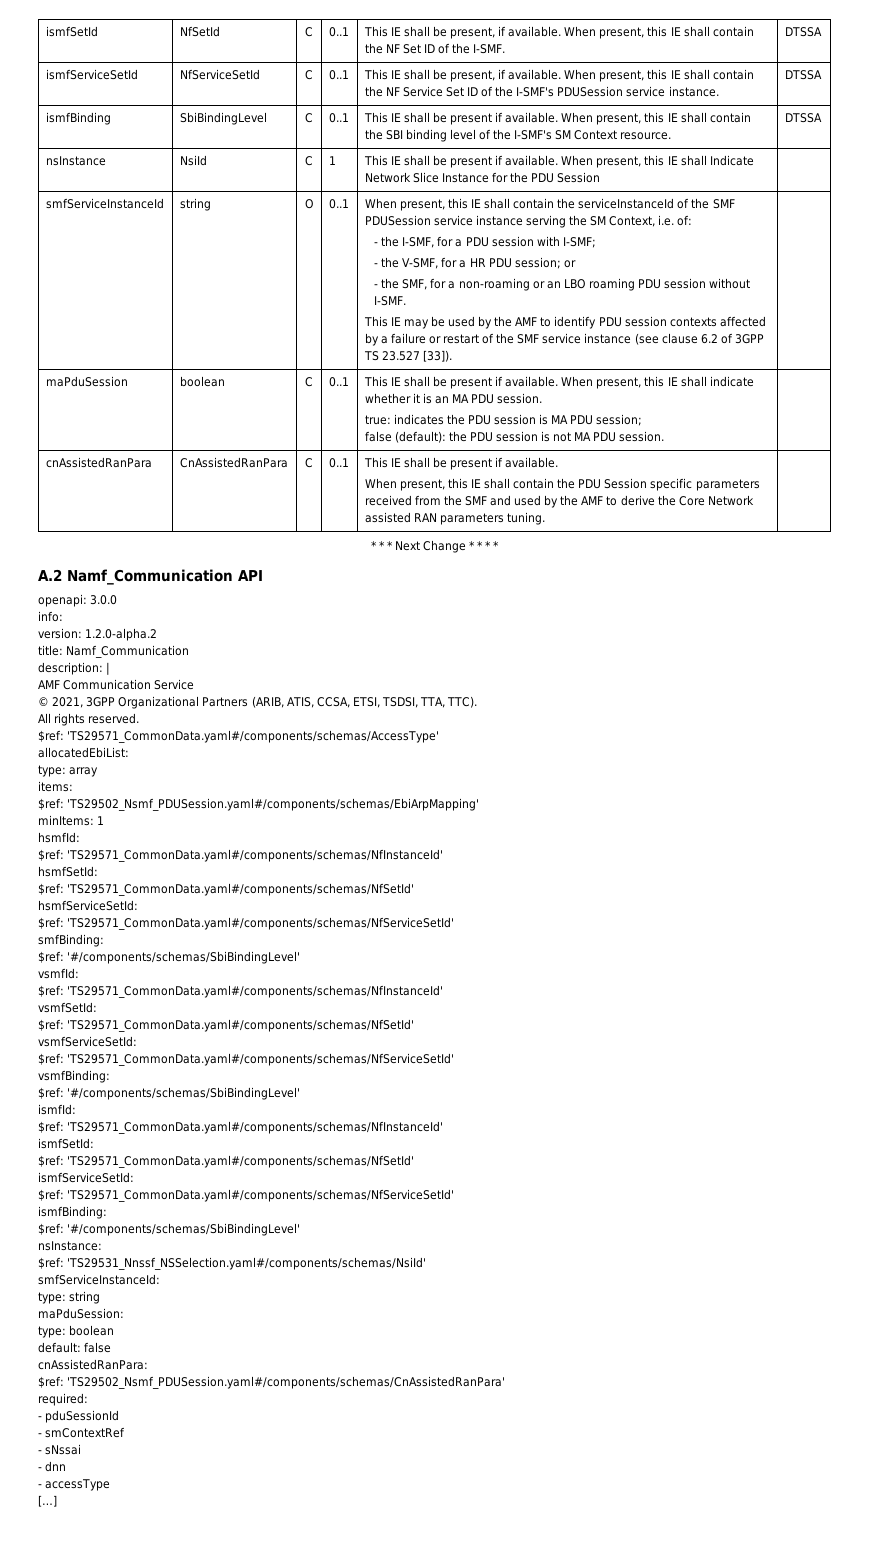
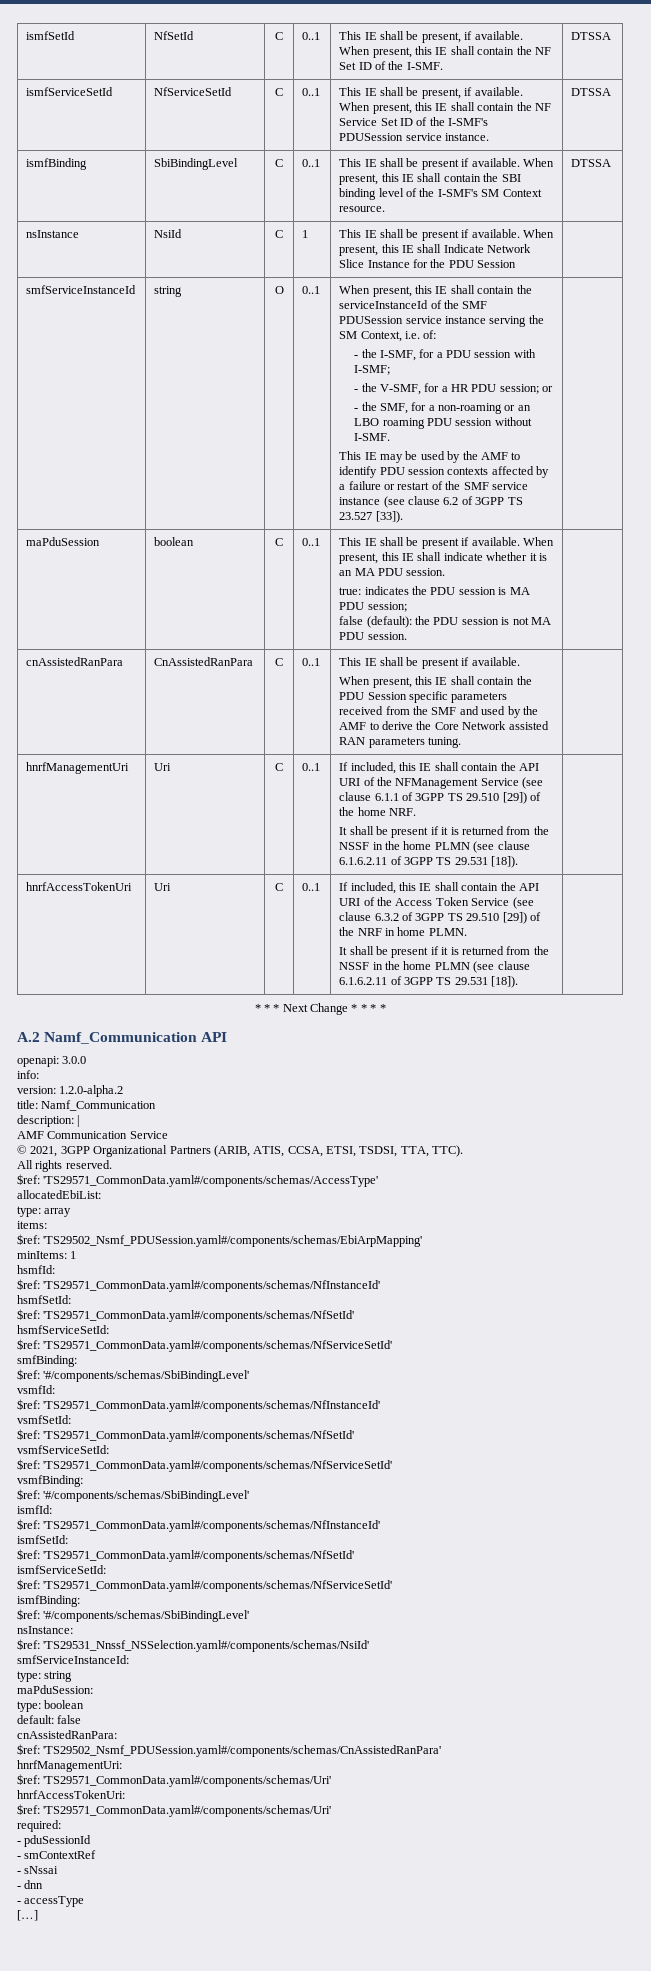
(545, 518) none -> [26,762,130,774] [154,763,172,771] [275,763,283,771] [302,763,321,771] [339,762,539,774] [339,777,544,789] [339,792,541,804] [339,807,417,816] [339,826,549,838] [339,841,530,853] [339,856,519,868] [26,882,133,891] [154,883,172,891] [275,883,283,891] [302,883,321,891] [339,882,539,894] [339,897,534,909] [339,912,541,924] [339,927,467,936] [339,946,549,958] [339,961,530,973] [339,976,519,988] // hnrfManagementUri | Uri | C | 0..1 | If included, this IE shall contain the API URI of the NFManagement Service (see clause 6.1.1 of 3GPP TS 29.510 [29]) of the home NRF. // It shall be present if it is returned from the NSSF in the home PLMN (see clause 6.1.6.2.11 of 3GPP TS 29.531 [18]). | // hnrfAccessTokenUri | Uri | C | 0..1 | If included, this IE shall contain the API URI of the Access Token Service (see clause 6.3.2 of 3GPP TS 29.510 [29]) of the NRF in home PLMN. // It shall be present if it is returned from the NSSF in the home PLMN (see clause 6.1.6.2.11 of 3GPP TS 29.531 [18]). |
(506, 1382) none -> [17,1760,122,1772] [17,1774,332,1787] [17,1790,125,1799] [17,1804,332,1817] // hnrfManagementUri: // $ref: 'TS29571_CommonData.yaml#/components/schemas/Uri' // hnrfAccessTokenUri: // $ref: 'TS29571_CommonData.yaml#/components/schemas/Uri'

